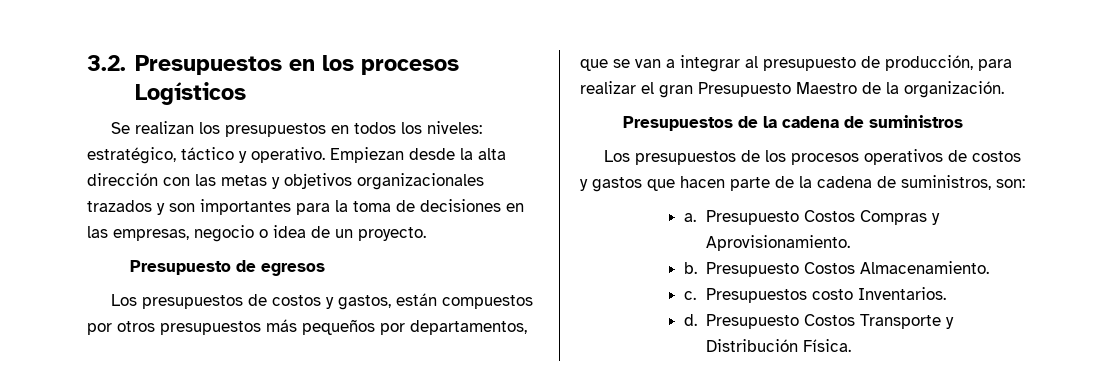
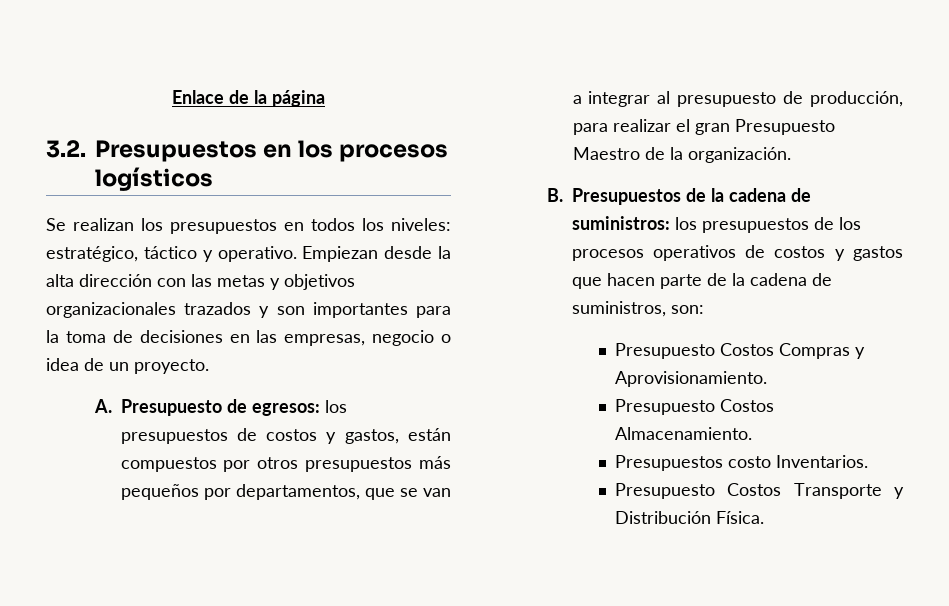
(87, 63) none -> [172,90,325,107] Enlace de la página //
[134,82,246,105] Logísticos -> [95,167,213,191] logísticos
(426, 234) none -> [93,399,112,413] A.
[260,263,325,276] [111,294,138,306] egresos // Los -> [251,400,347,416] egresos: los
(1004, 89) none -> [546,188,563,202] B.
[868,115,963,128] [604,150,631,162] suministros // Los -> [571,216,697,230] suministros: los
[684,213,697,222] a. -> (704, 309) none
[684,262,698,274] b. -> (767, 379) none
[684,291,697,300] c. -> (752, 433) none
[684,314,698,326] d. -> (868, 461) none

